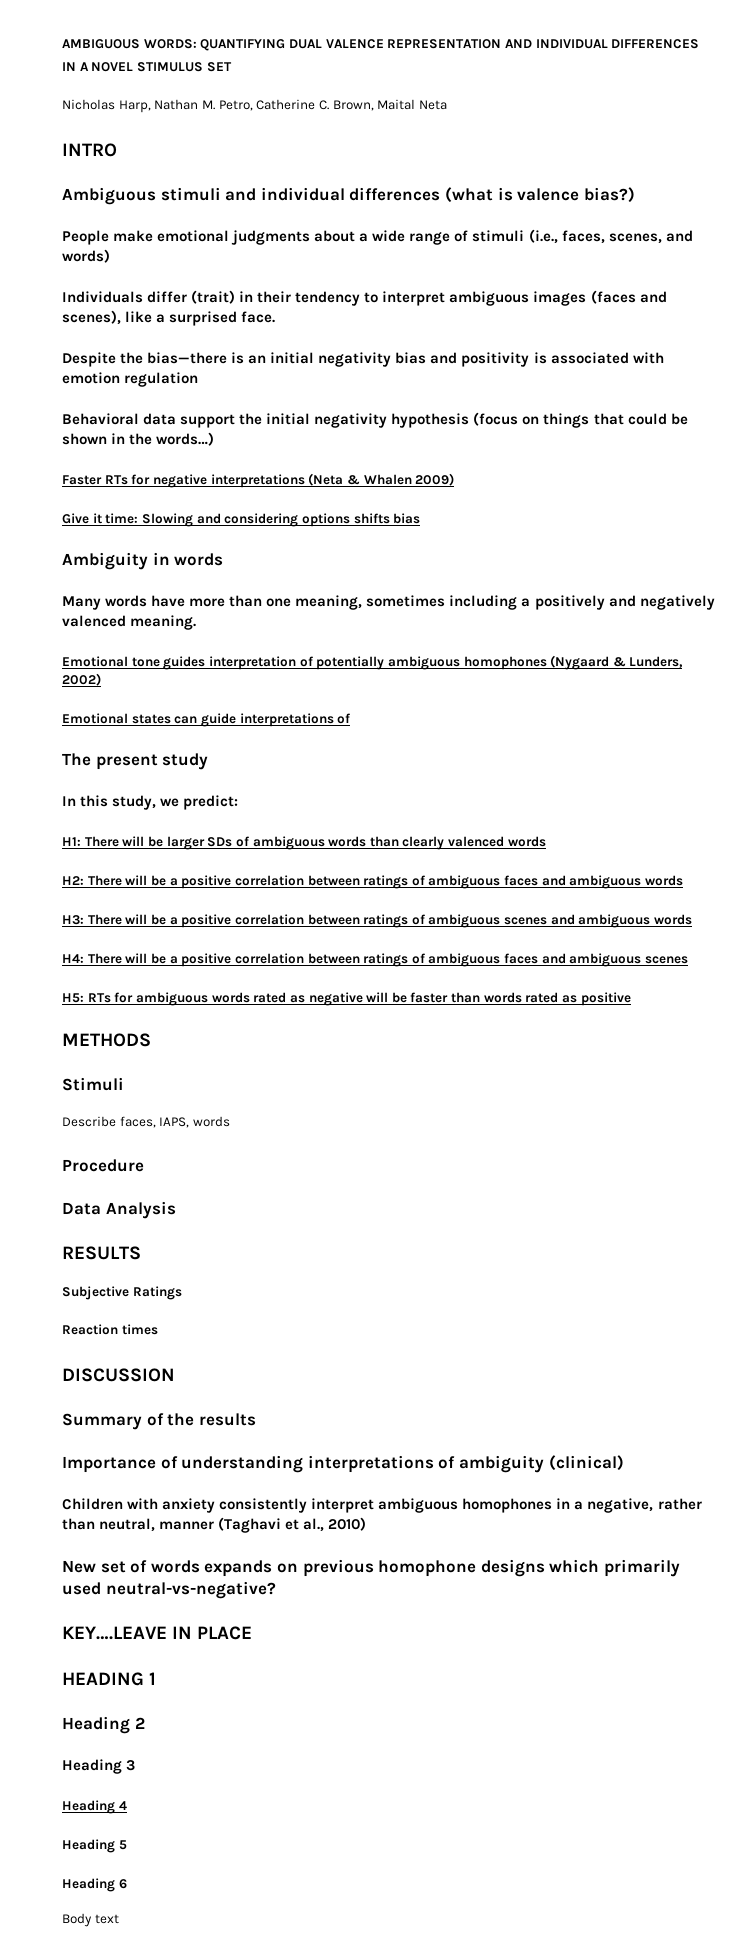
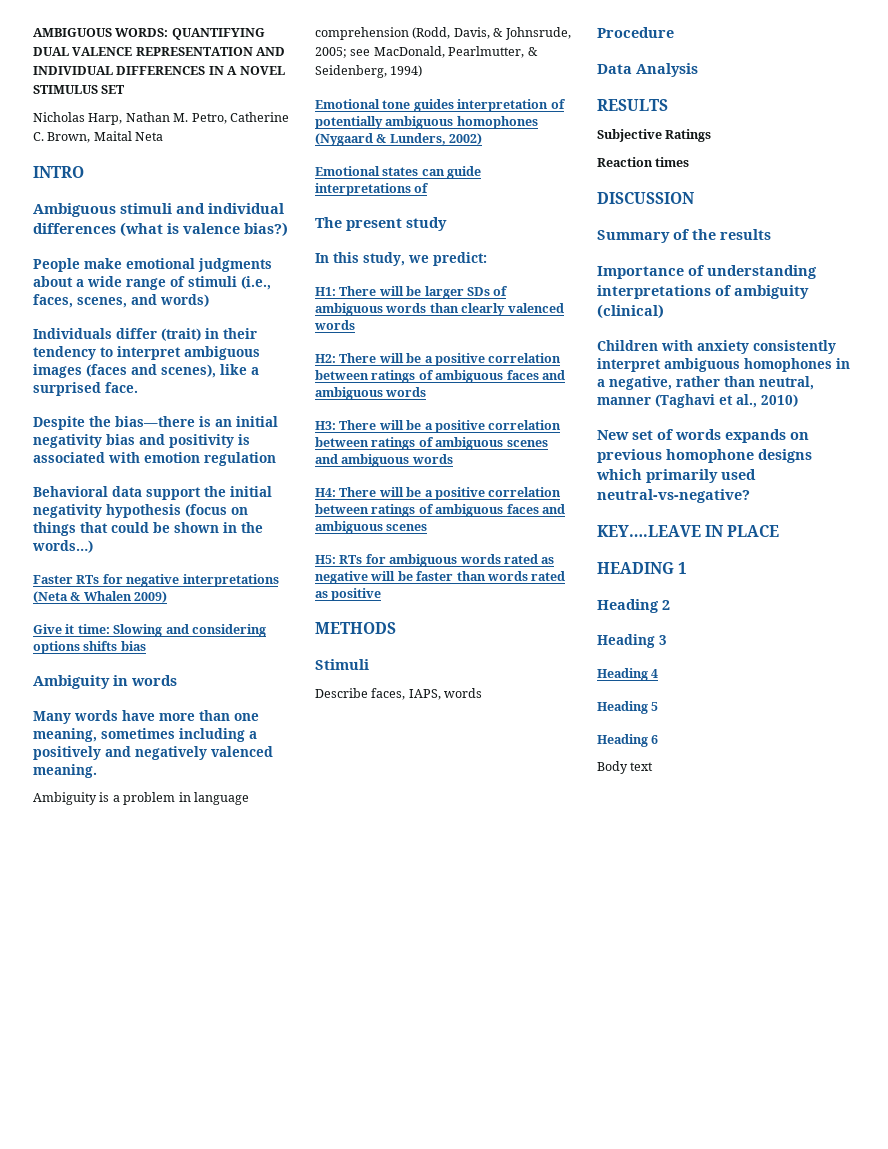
(197, 622) none -> [33,792,249,805] [315,27,571,40] [315,46,538,58] [315,65,423,78] // Ambiguity is a problem in language comprehension (Rodd, Davis, & Johnsrude, 2005; see MacDonald, Pearlmutter, & Seidenberg, 1994)

